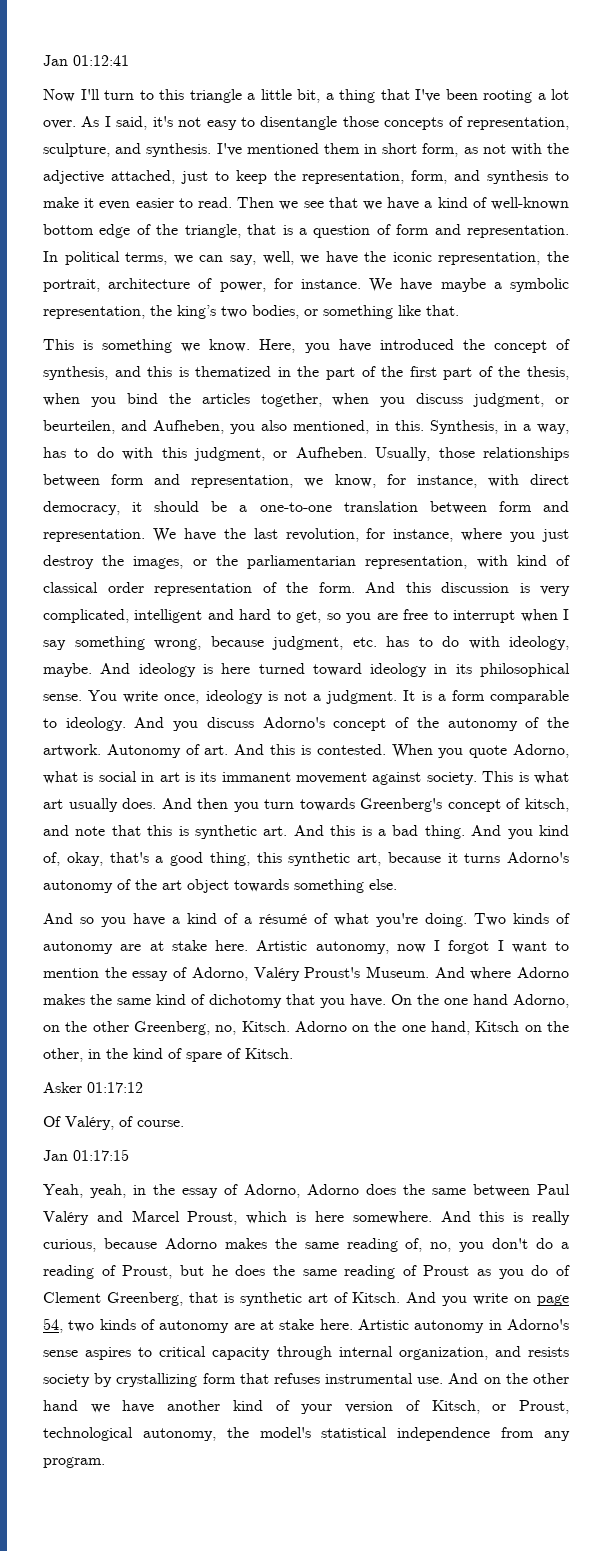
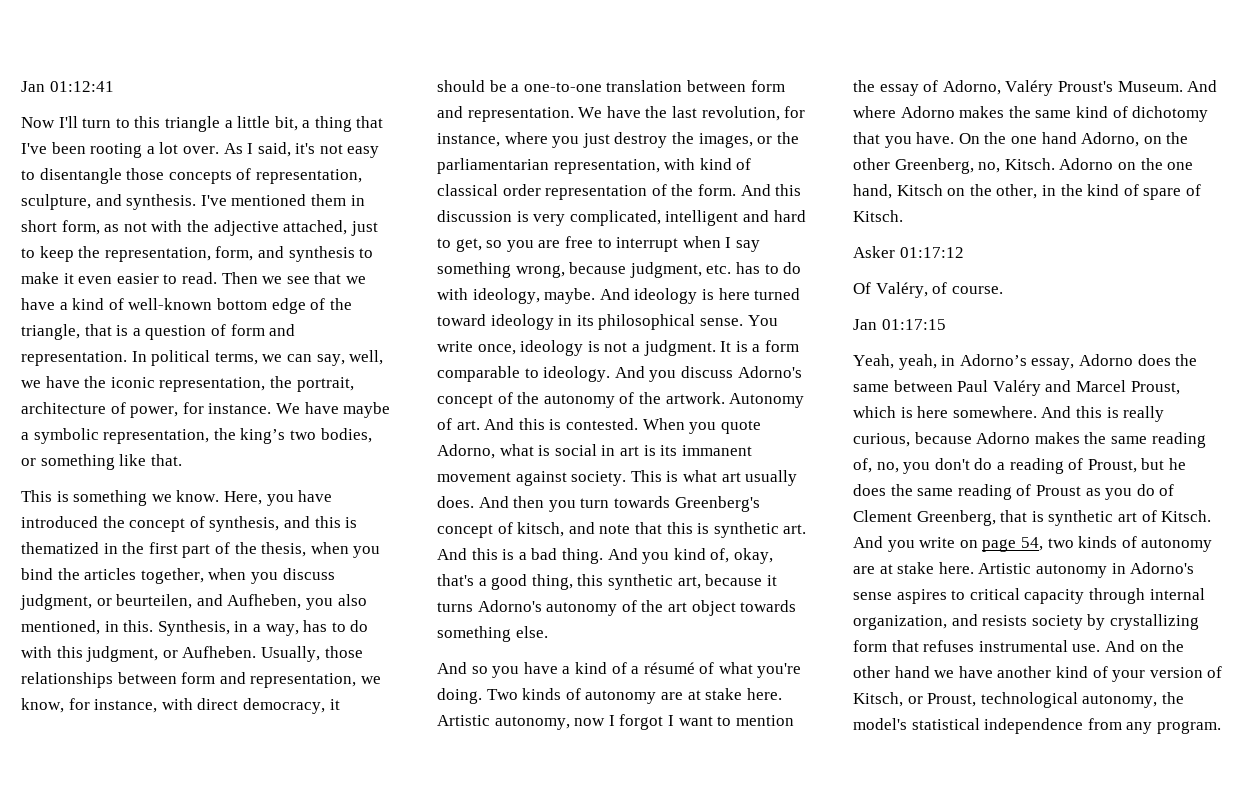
[326,366,404,380] part of the -> (145, 548) none
[153,1184,300,1198] the essay of Adorno, -> [959,354,1075,370] Adorno’s essay,

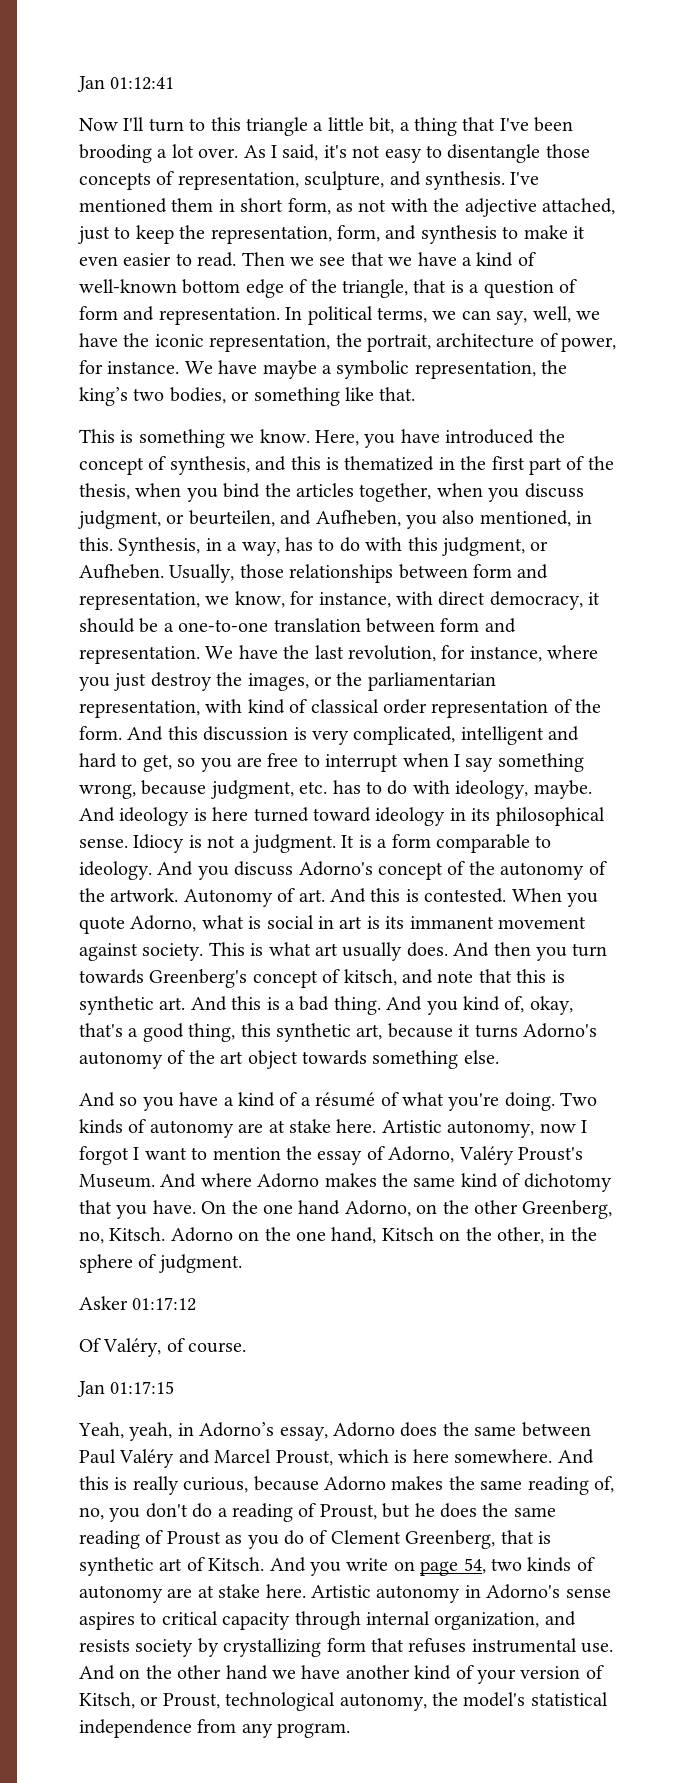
[90,143,143,158] rooting -> [79,144,152,163] brooding
[747,315,778,326] [437,340,584,356] You write once, ideology -> [133,834,185,853] Idiocy
[1087,184,1201,200] [853,210,903,222] kind of spare of Kitsch. -> [79,1254,242,1273] sphere of judgment.

